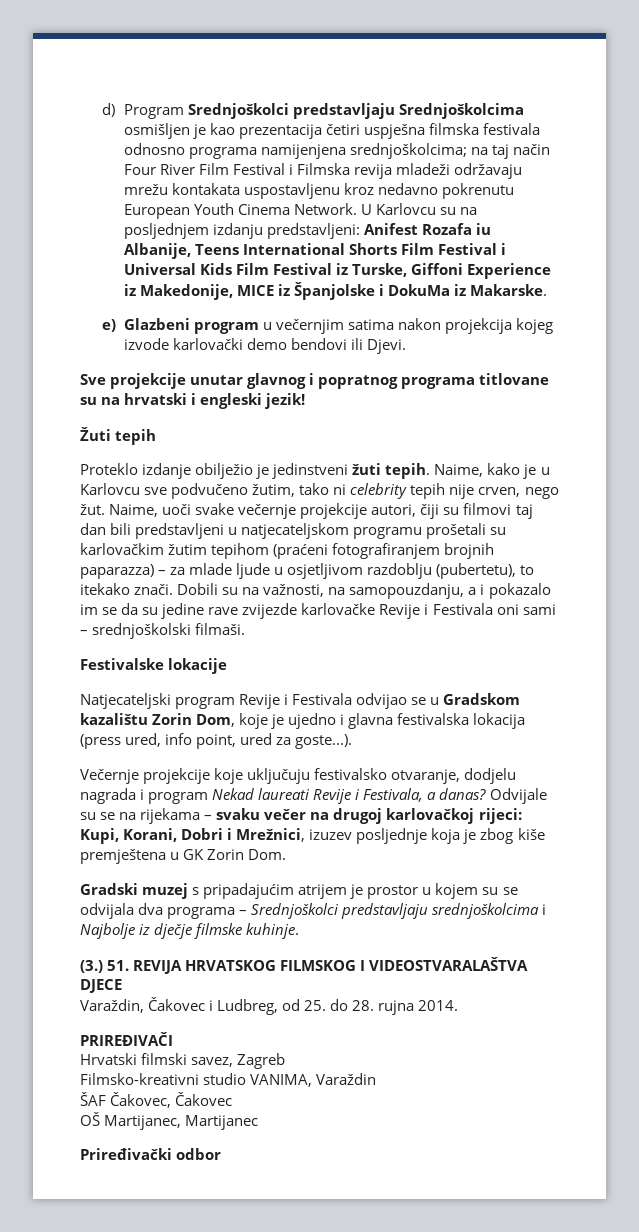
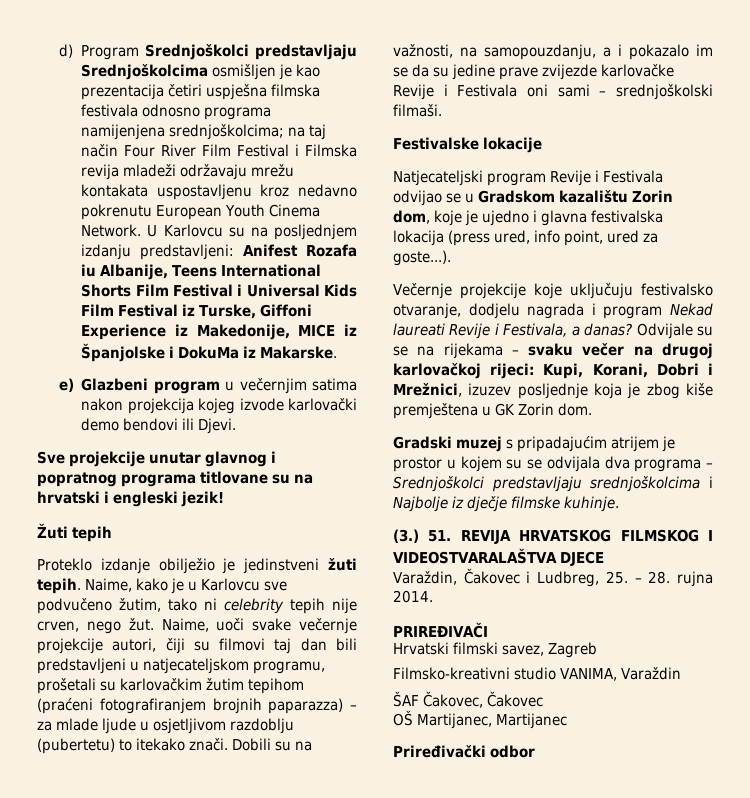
[353,527,423,539] programu -> [253,661,325,674] programu,
[436,563,517,579] (pubertetu), -> [37,738,115,754] (pubertetu)
[208,607,239,615] rave -> [499,67,538,80] prave
[196,714,236,727] Dom, -> [393,210,430,224] dom,
[248,849,287,860] Dom. -> [558,403,592,416] dom.
[282,999,349,1011] od 25. do -> [605,571,642,584] 25. –

